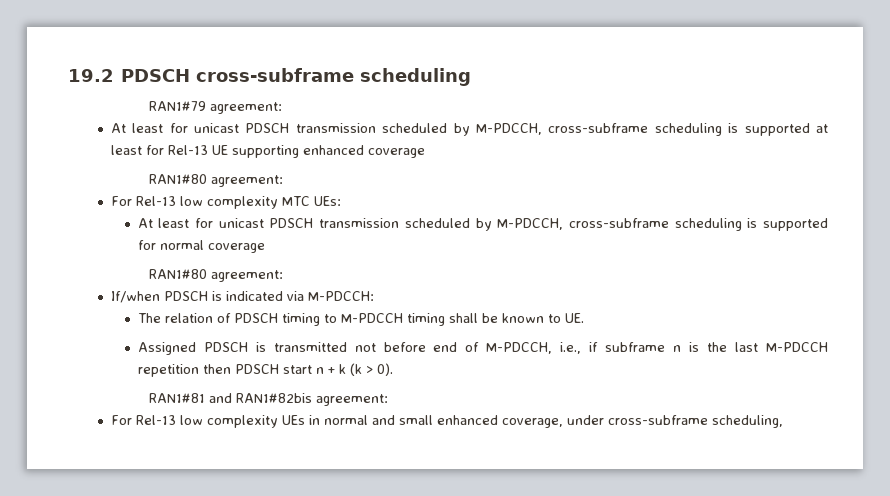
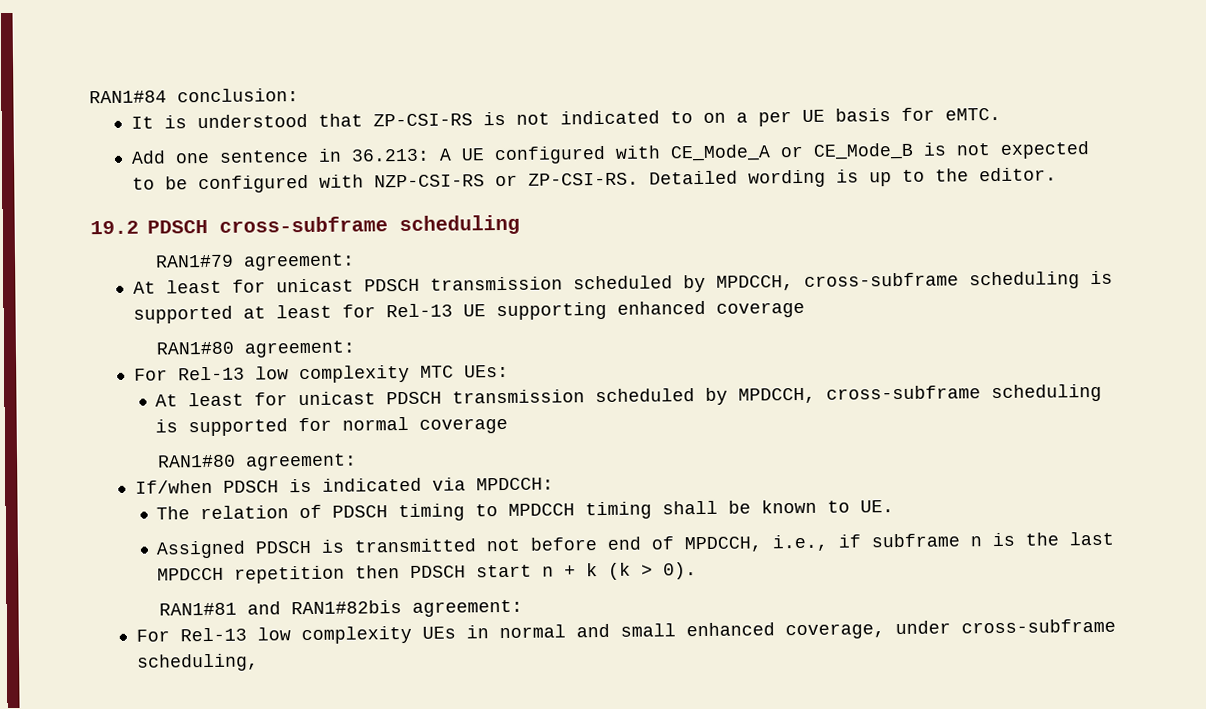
(68, 75) none -> [89,88,299,104] [130,107,1001,129] [130,141,1090,165] [131,167,1057,194] RAN1#84 conclusion: // It is understood that ZP-CSI-RS is not indicated to on a per UE basis for eMTC. // Add one sentence in 36.213: A UE configured with CE_Mode_A or CE_Mode_B is not expected to be configured with NZP-CSI-RS or ZP-CSI-RS. Detailed wording is up to the editor. //
[476,123,543,135] M-PDCCH, -> [715,275,794,291] MPDCCH,
[497,218,564,230] M-PDCCH, -> [738,387,817,404] MPDCCH,
[307,291,374,301] M-PDCCH: -> [475,477,554,491] MPDCCH:
[340,313,403,323] M-PDCCH -> [508,503,576,516] MPDCCH
[486,342,553,354] M-PDCCH, -> [684,536,764,553] MPDCCH,
[766,342,829,352] M-PDCCH -> [157,567,225,581] MPDCCH

